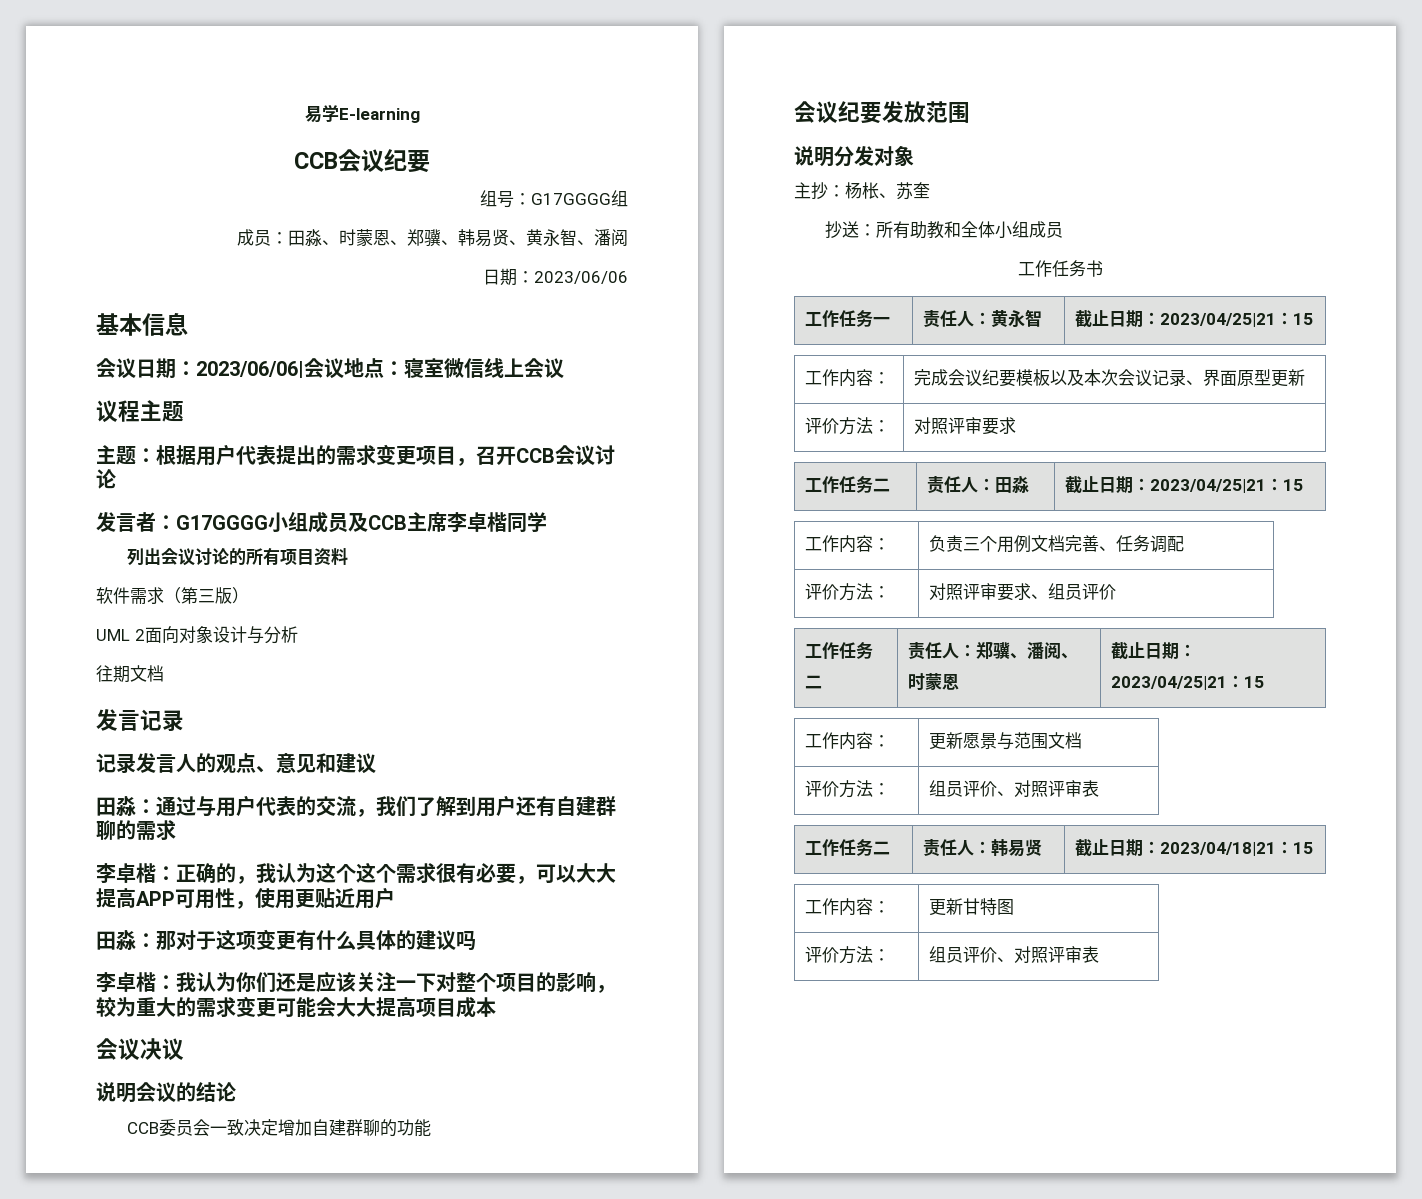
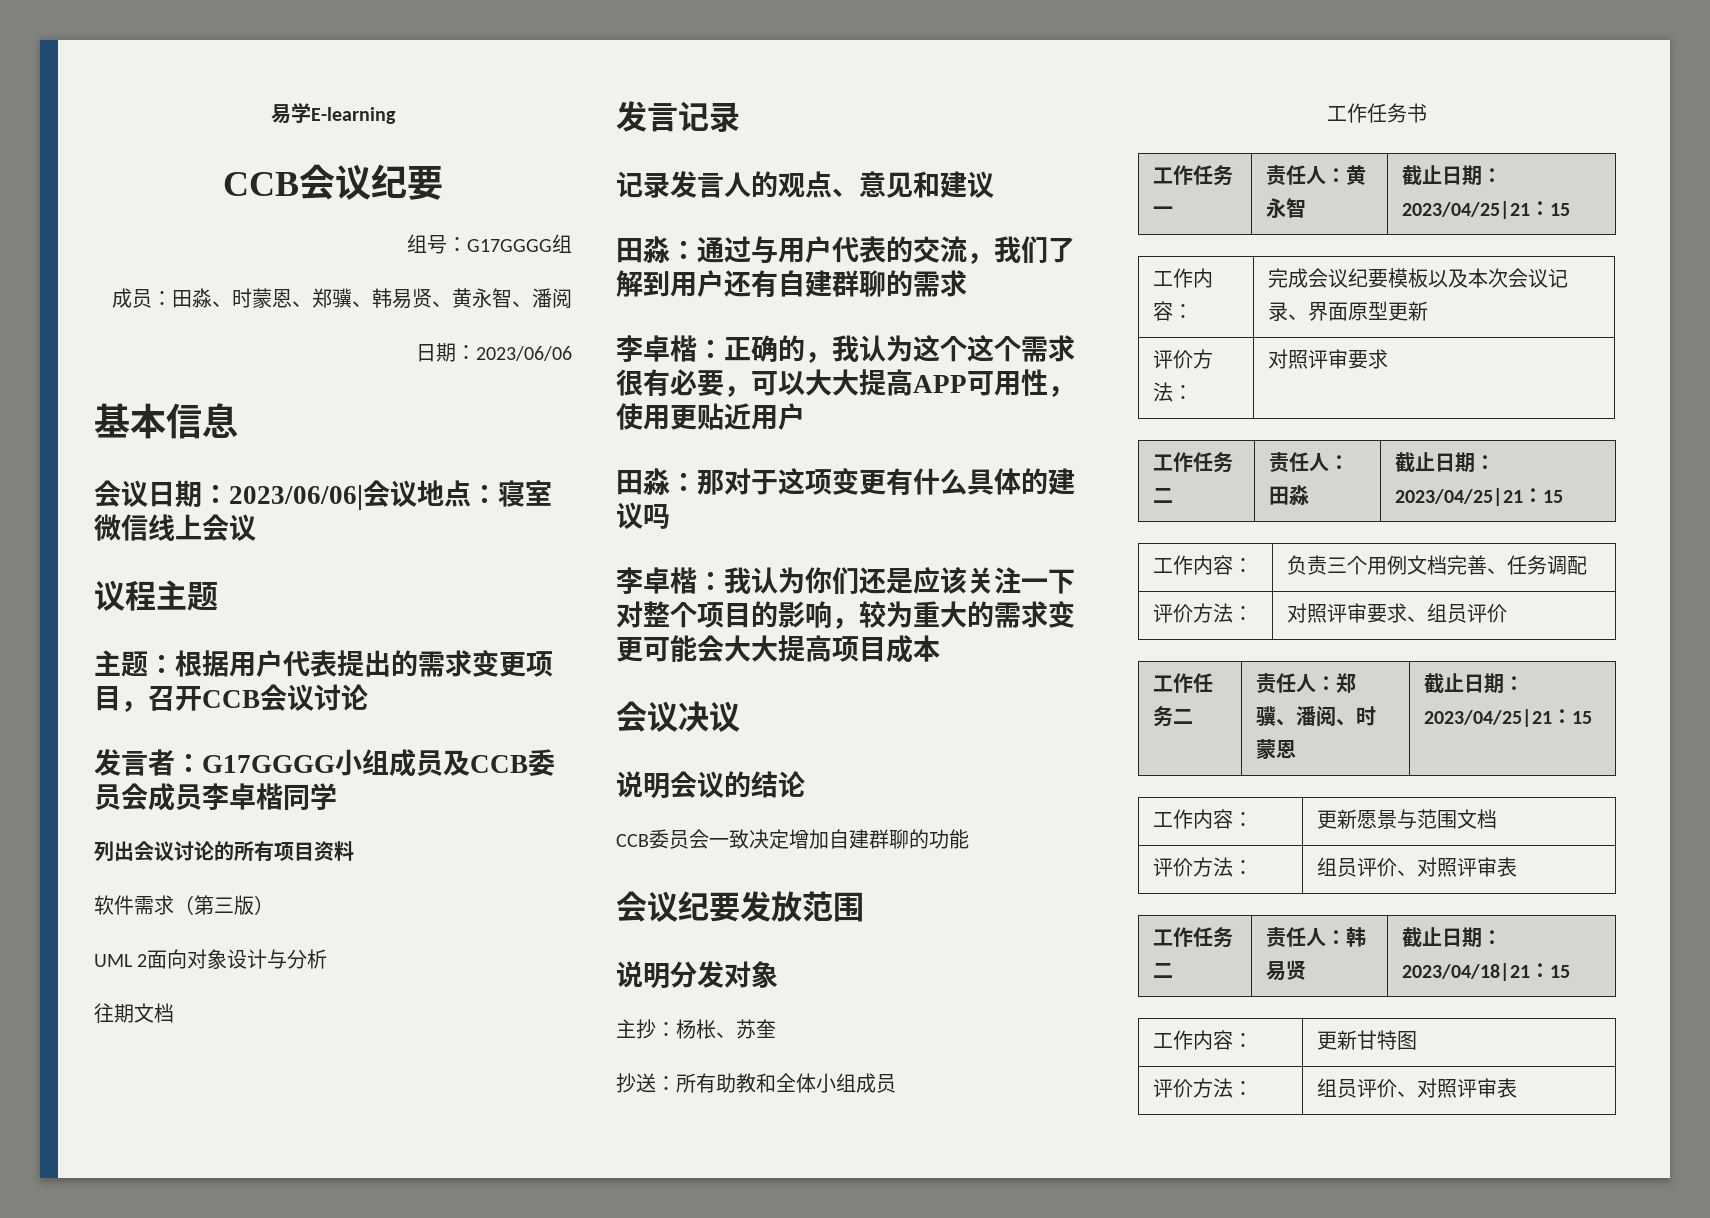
[407,512,447,532] 主席 -> [528,749,555,776] [94,783,202,811] 委员会成员

